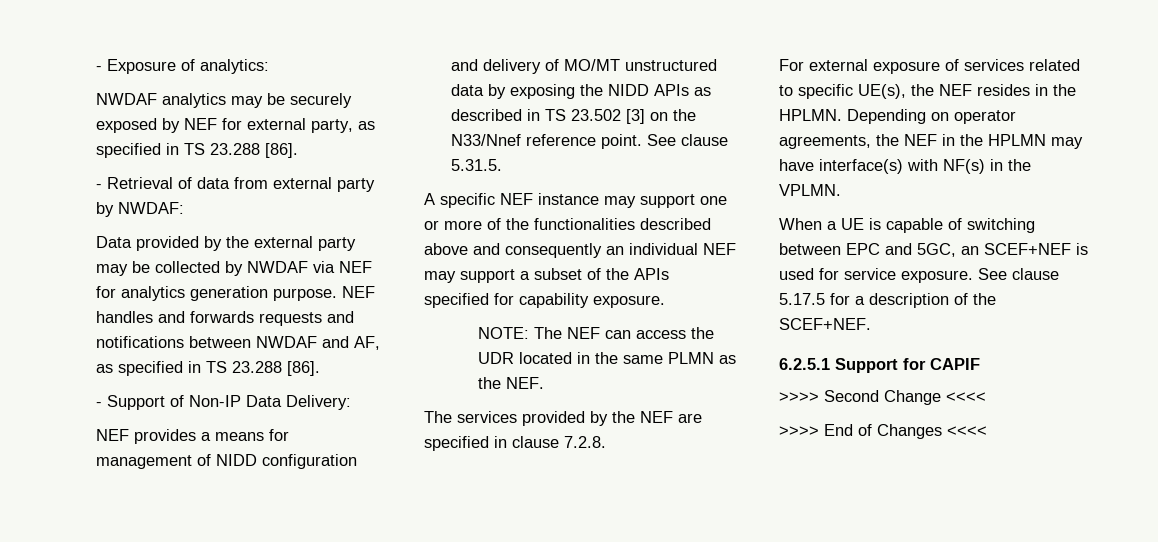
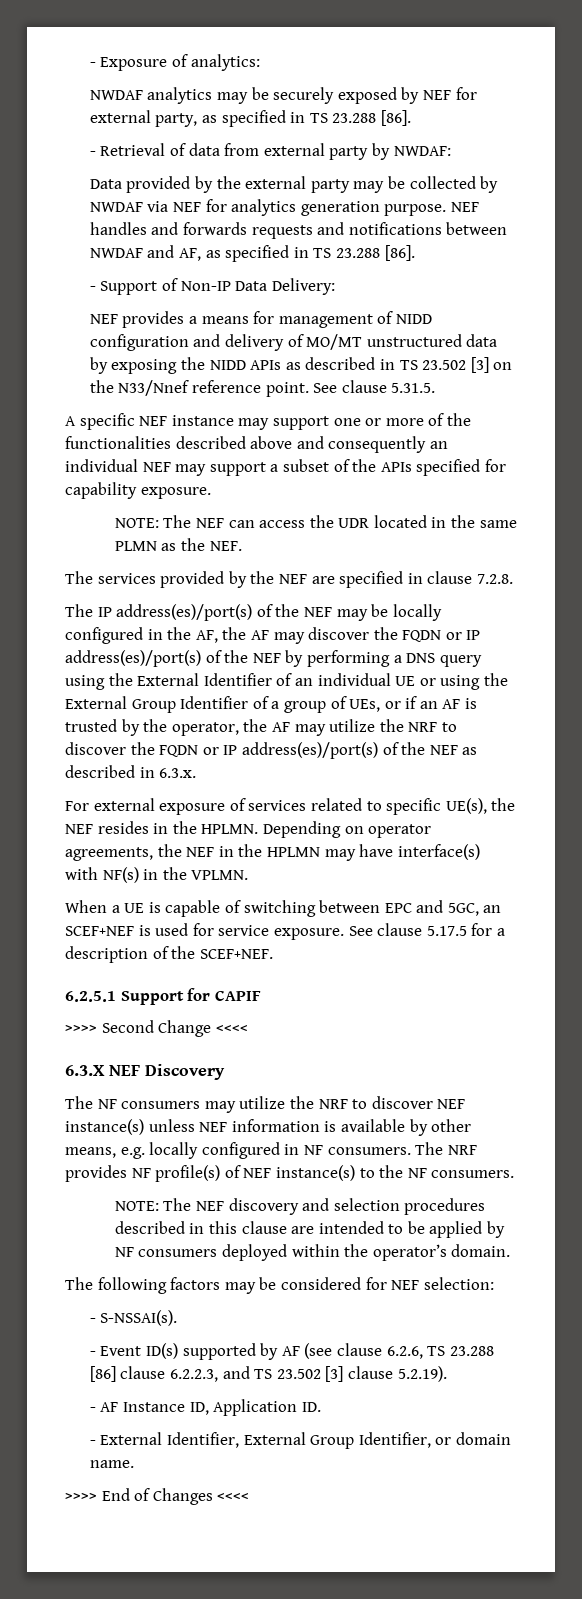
(606, 442) none -> [65,604,442,621] [65,627,481,644] [65,650,482,667] [65,673,508,690] [65,696,478,713] [65,719,457,736] [65,742,478,759] [65,765,197,778] // The IP address(es)/port(s) of the NEF may be locally configured in the AF, the AF may discover the FQDN or IP address(es)/port(s) of the NEF by performing a DNS query using the External Identifier of an individual UE or using the External Group Identifier of a group of UEs, or if an AF is trusted by the operator, the AF may utilize the NRF to discover the FQDN or IP address(es)/port(s) of the NEF as described in 6.3.x.
(986, 397) none -> [65,1064,225,1080] [65,1096,466,1113] [65,1119,472,1136] [65,1142,477,1159] [65,1165,515,1182] [114,1198,486,1215] [114,1221,506,1238] [114,1244,511,1261] [65,1277,494,1294] [89,1310,178,1326] [89,1343,494,1360] [89,1366,447,1382] [89,1399,321,1416] [89,1432,511,1449] [89,1460,134,1468] // 6.3.X NEF Discovery // The NF consumers may utilize the NRF to discover NEF instance(s) unless NEF information is available by other means, e.g. locally configured in NF consumers. The NRF provides NF profile(s) of NEF instance(s) to the NF consumers. // NOTE: The NEF discovery and selection procedures described in this clause are intended to be applied by NF consumers deployed within the operator’s domain. // The following factors may be considered for NEF selection: // - S-NSSAI(s). // - Event ID(s) supported by AF (see clause 6.2.6, TS 23.288 [86] clause 6.2.2.3, and TS 23.502 [3] clause 5.2.19). // - AF Instance ID, Application ID. // - External Identifier, External Group Identifier, or domain name.

